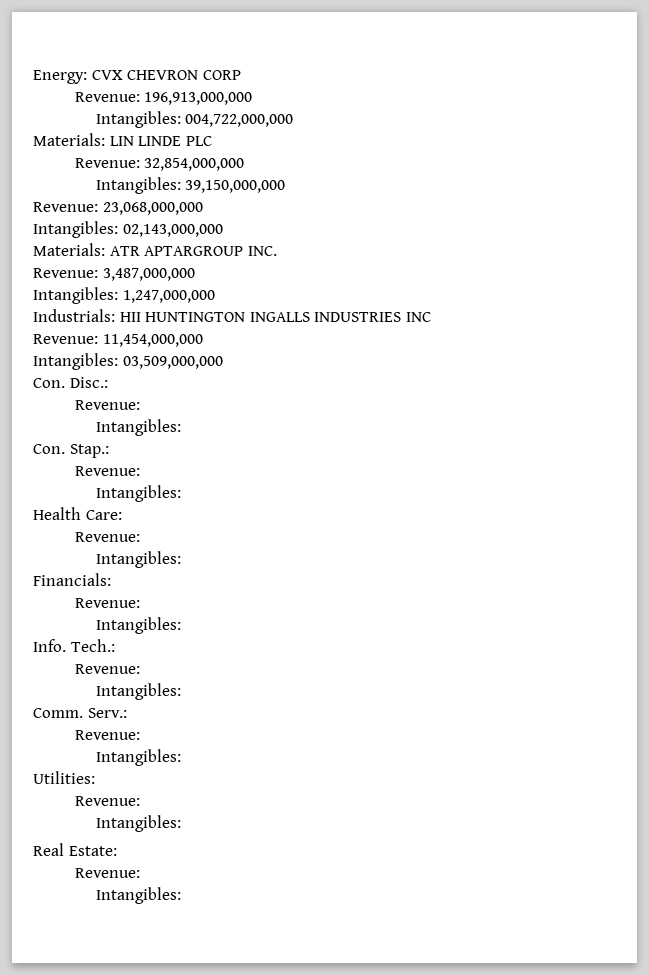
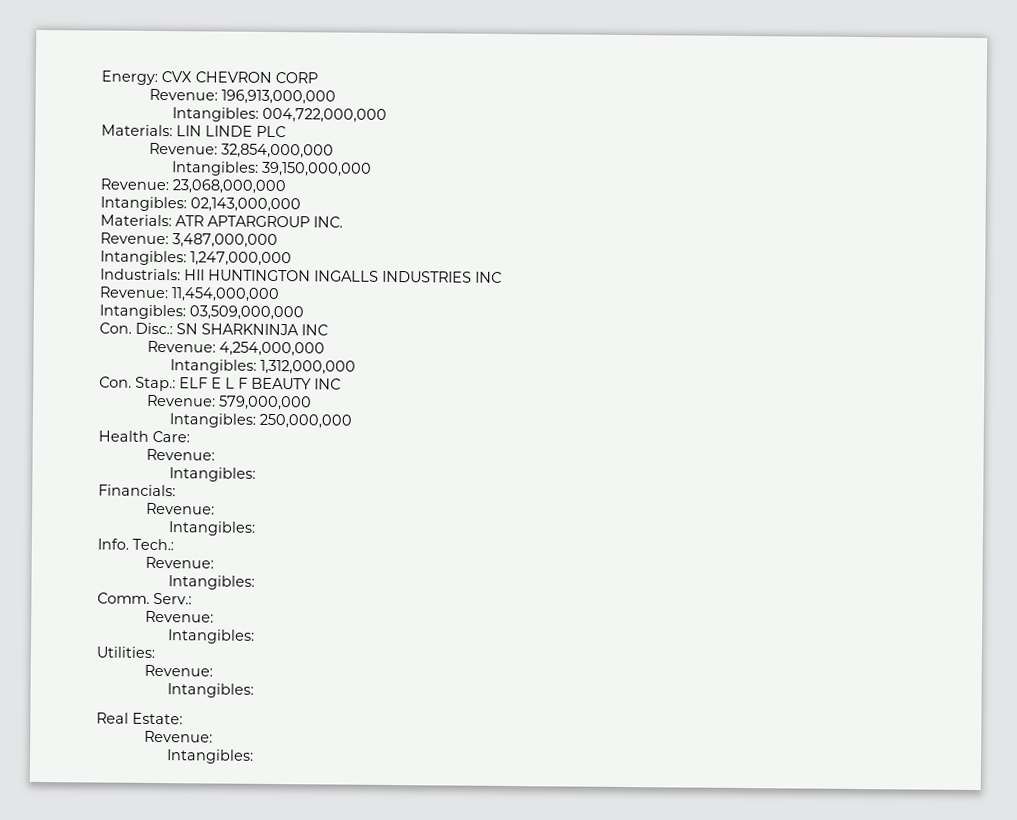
[74,400,140,410] [95,419,181,436] // Revenue: // Intangibles: -> [176,323,328,336] [146,340,325,357] [170,359,357,375] SN SHARKNINJA INC // Revenue: 4,254,000,000 // Intangibles: 1,312,000,000
[74,466,140,476] [95,485,181,502] // Revenue: // Intangibles: -> [179,377,341,390] [146,394,312,411] [169,413,353,429] ELF E L F BEAUTY INC // Revenue: 579,000,000 // Intangibles: 250,000,000

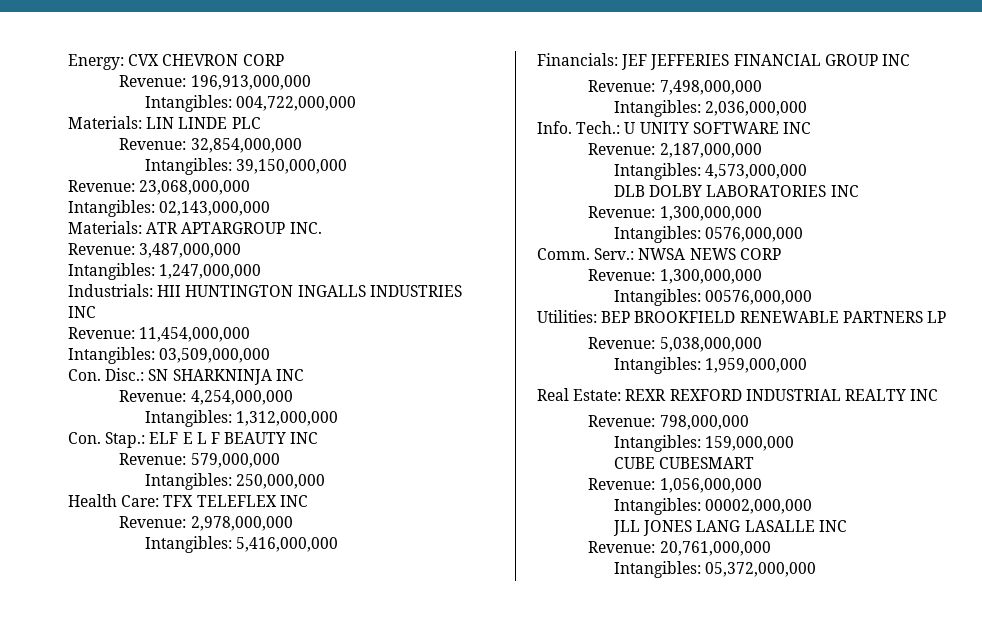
[145,448,215,461] [169,467,257,482] // Revenue: // Intangibles: -> [163,495,308,507] [119,516,293,531] [144,536,339,553] TFX TELEFLEX INC // Revenue: 2,978,000,000 // Intangibles: 5,416,000,000
[145,502,215,515] [168,521,257,536] // Revenue: // Intangibles: -> [621,54,910,70] [588,80,762,95] [613,100,808,117] JEF JEFFERIES FINANCIAL GROUP INC // Revenue: 7,498,000,000 // Intangibles: 2,036,000,000
[144,556,214,569] [168,575,256,590] // Revenue: // Intangibles: -> [624,122,811,134] [588,143,762,158] [613,163,808,180] [613,185,859,197] [588,206,762,221] [613,226,804,243] U UNITY SOFTWARE INC // Revenue: 2,187,000,000 // Intangibles: 4,573,000,000 // DLB DOLBY LABORATORIES INC // Revenue: 1,300,000,000 // Intangibles: 0576,000,000
[144,610,214,623] [167,629,256,644] // Revenue: // Intangibles: -> [638,248,781,260] [588,269,762,284] [613,289,813,306] NWSA NEWS CORP // Revenue: 1,300,000,000 // Intangibles: 00576,000,000
[143,664,213,677] [167,683,255,698] // Revenue: // Intangibles: -> [601,311,946,323] [588,337,762,352] [613,357,808,374] BEP BROOKFIELD RENEWABLE PARTNERS LP // Revenue: 5,038,000,000 // Intangibles: 1,959,000,000
[143,730,213,743] [166,749,255,764] // Revenue: // Intangibles: -> [625,389,939,401] [588,415,749,430] [613,435,795,452] [613,457,755,469] [588,478,762,493] [613,498,813,515] [612,520,847,536] [588,541,771,556] [613,561,817,578] REXR REXFORD INDUSTRIAL REALTY INC // Revenue: 798,000,000 // Intangibles: 159,000,000 // CUBE CUBESMART // Revenue: 1,056,000,000 // Intangibles: 00002,000,000 // JLL JONES LANG LASALLE INC // Revenue: 20,761,000,000 // Intangibles: 05,372,000,000

